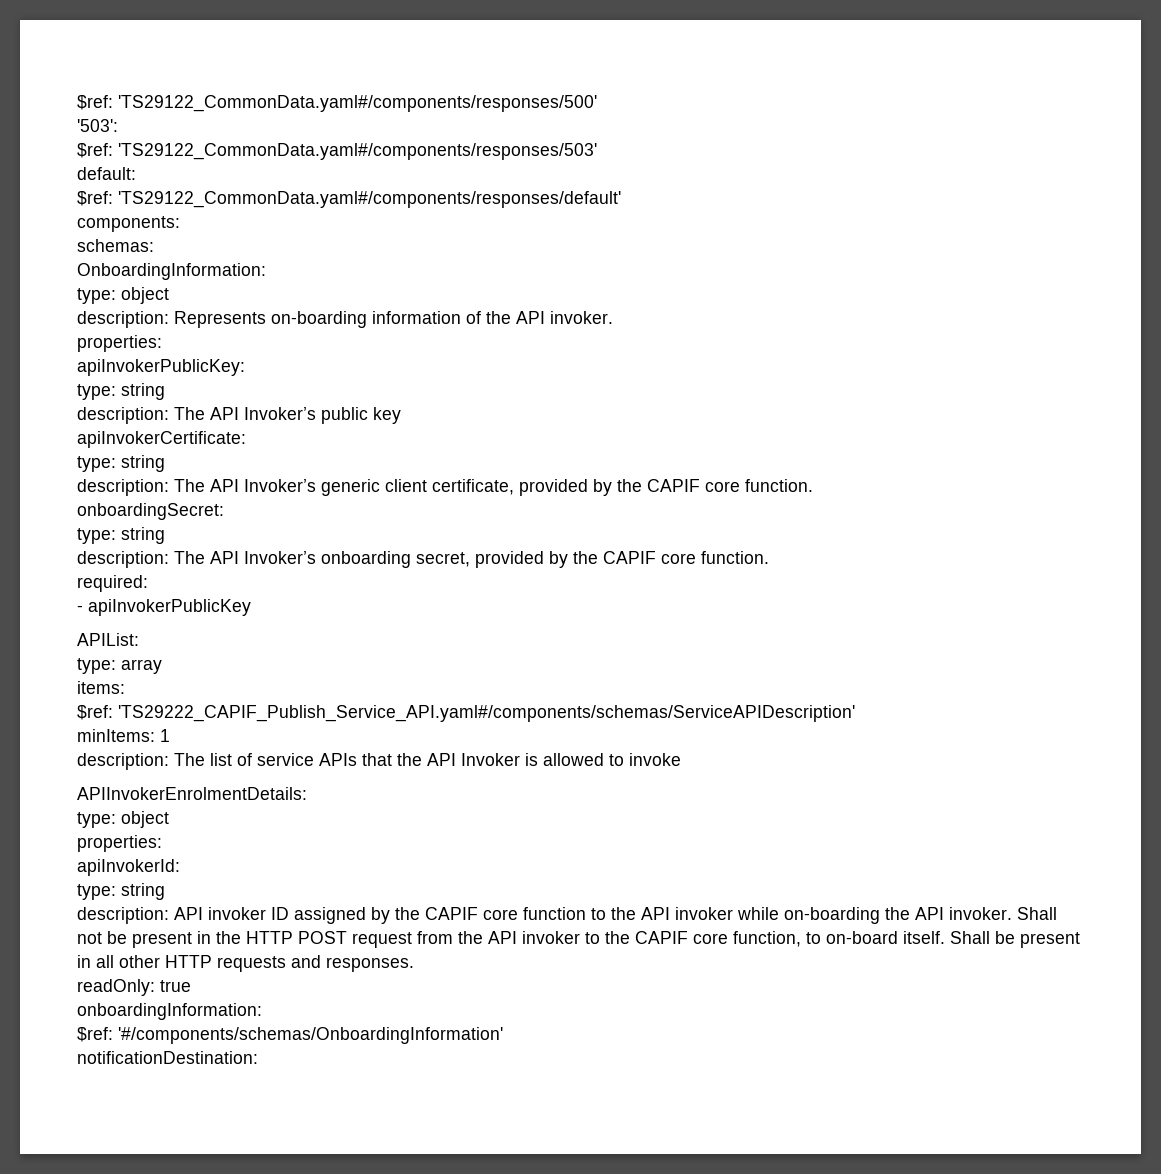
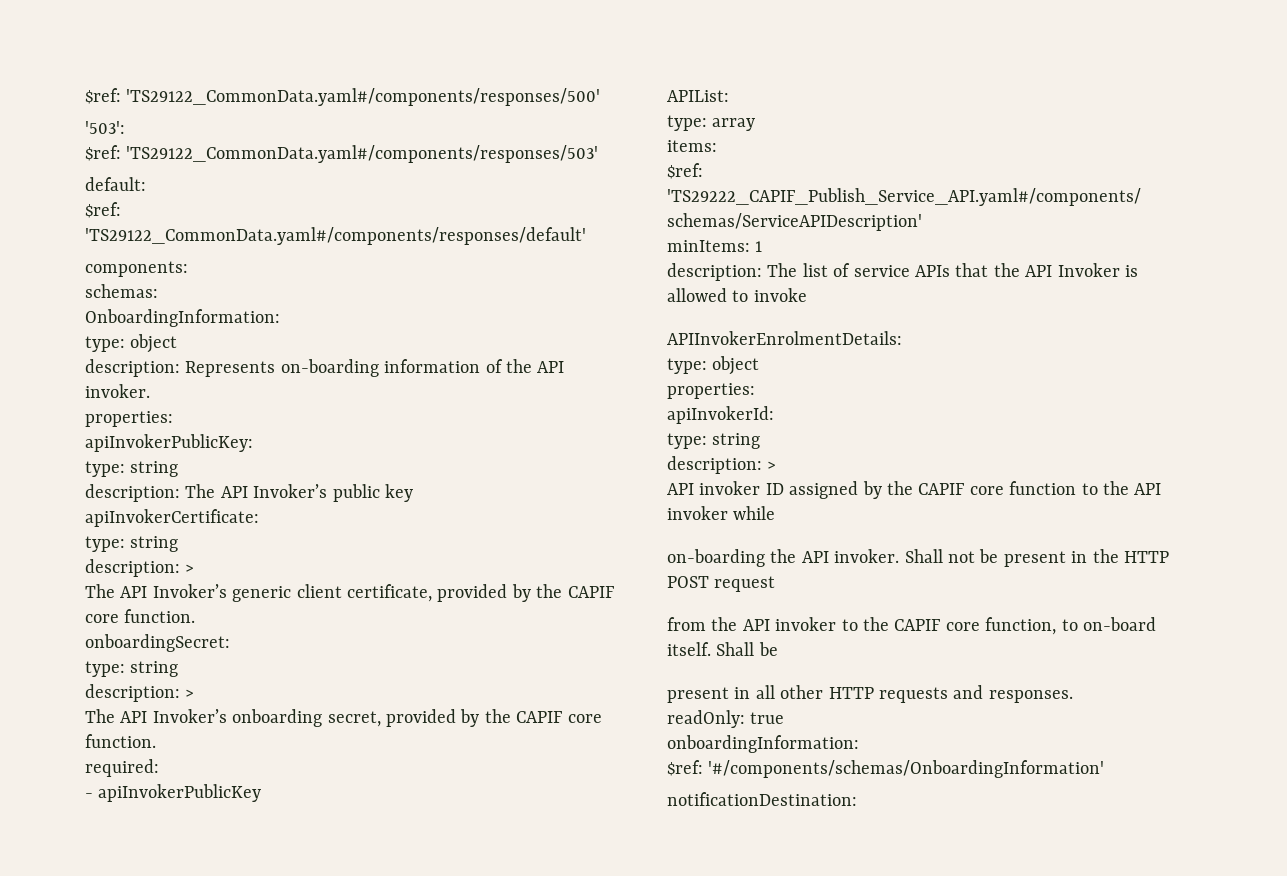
(169, 487) none -> [185,564,195,573] > //
(169, 559) none -> [185,689,195,698] > //
(169, 915) none -> [767,461,777,470] > //
(779, 913) none -> (776, 513) //
(412, 940) none -> (776, 584) //
(1015, 937) none -> (778, 649) //

